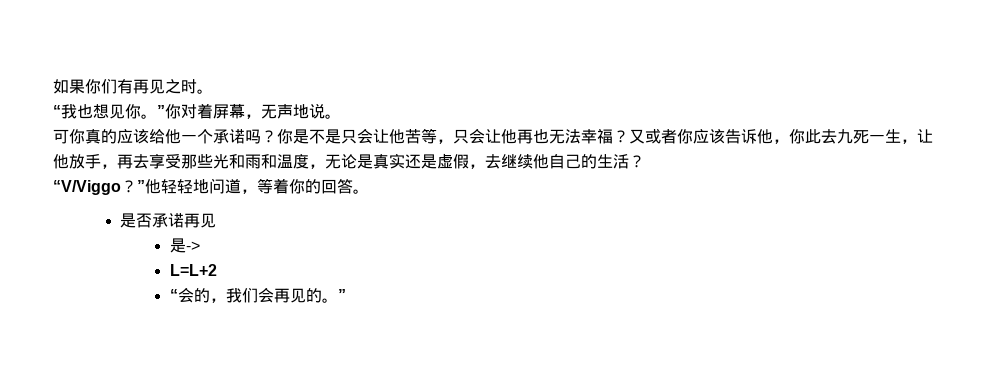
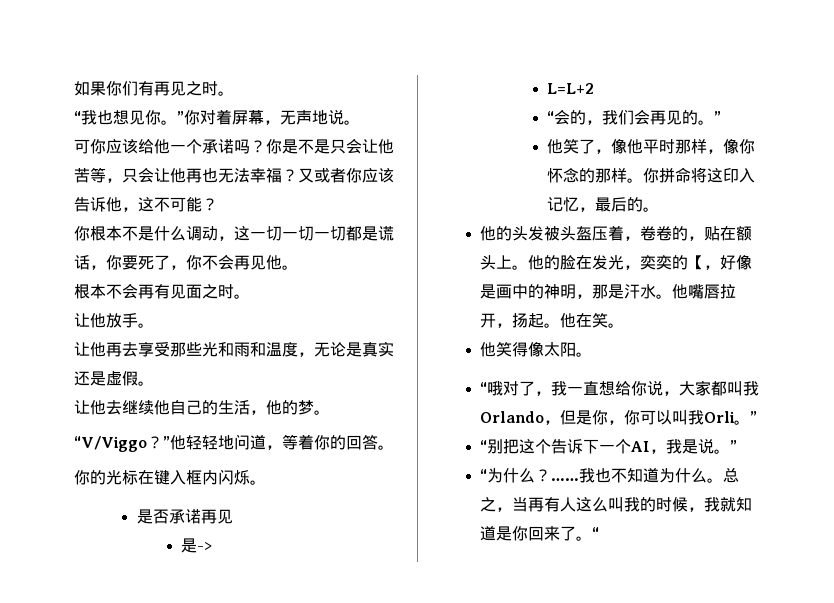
[85,129,117,144] 真的 -> (106, 146) none
[789,129,917,144] 你此去九死一生， -> [138,197,218,212] [74,226,394,241] [74,254,298,270] [74,283,250,299] 这不可能？ // 你根本不是什么调动，这一切一切一切都是谎话，你要死了，你不会再见他。 // 根本不会再有见面之时。 //
[101,164,117,169] ， -> [138,323,154,328] [74,342,106,357] 。 // 让他
[469,164,485,169] ， -> [138,381,154,386] [74,400,106,415] 。 // 让他
[629,155,645,168] ？ -> [250,400,330,415] ，他的梦。
(369, 191) none -> [74,469,266,485] // 你的光标在键入框内闪烁。
(346, 295) none -> [547,138,756,154] [547,167,756,183] [547,197,660,212] [480,225,753,241] [480,255,753,270] [480,283,737,299] [480,312,625,328] [480,341,593,357] [480,380,760,396] [480,410,758,425] [480,438,738,454] [480,468,740,483] [480,496,753,512] [480,526,600,541] // 他笑了，像他平时那样，像你怀念的那样。你拼命将这印入记忆，最后的。 // 他的头发被头盔压着，卷卷的，贴在额头上。他的脸在发光，奕奕的【，好像是画中的神明，那是汗水。他嘴唇拉开，扬起。他在笑。 // 他笑得像太阳。 // “哦对了，我一直想给你说，大家都叫我Orlando，但是你，你可以叫我Orli。” // “别把这个告诉下一个AI，我是说。” // “为什么？……我也不知道为什么。总之，当再有人这么叫我的时候，我就知道是你回来了。“

